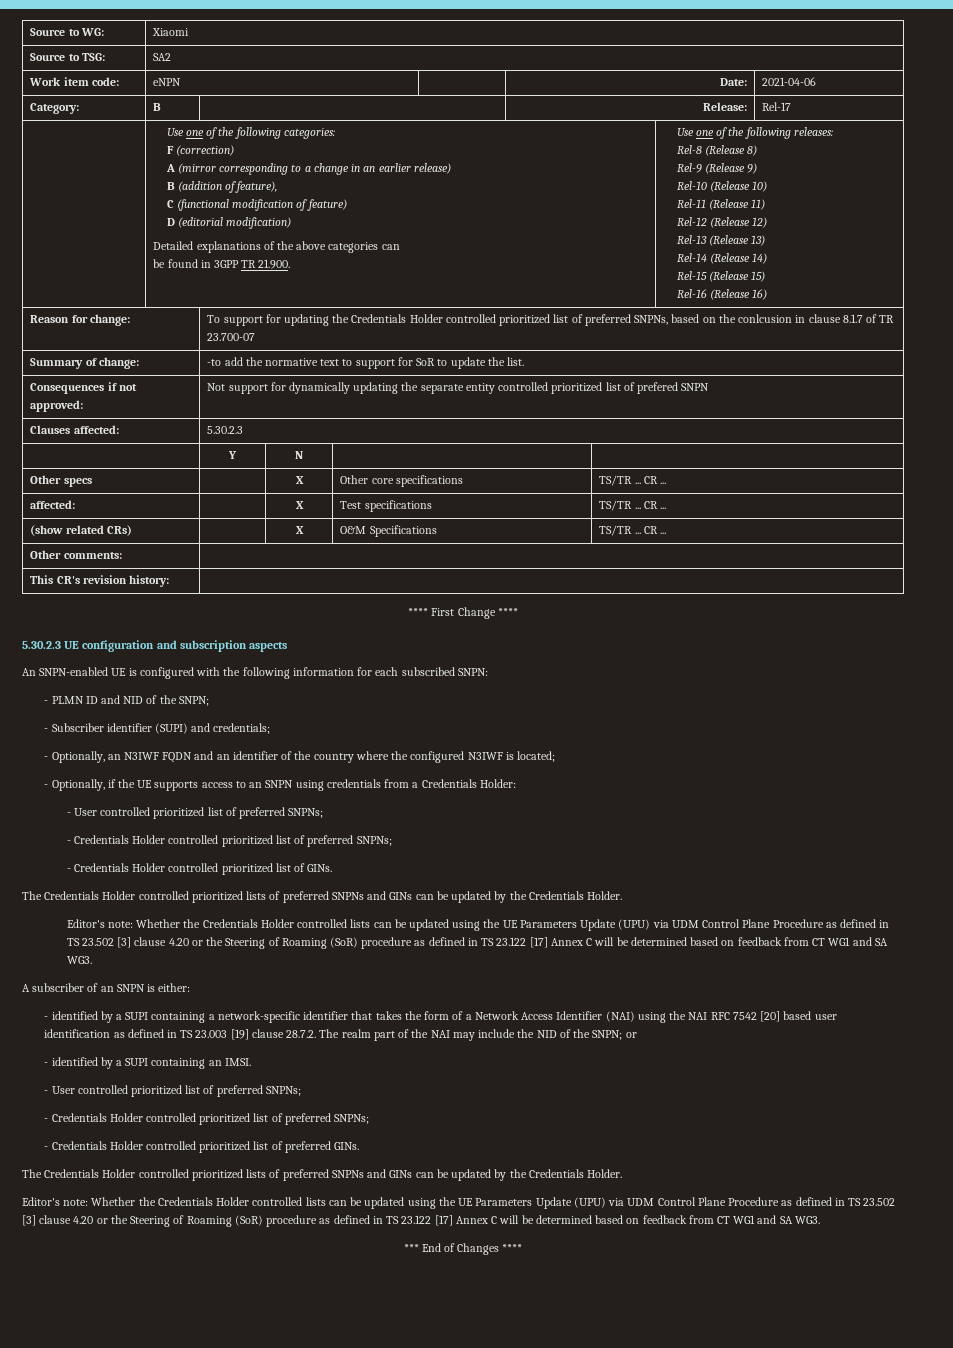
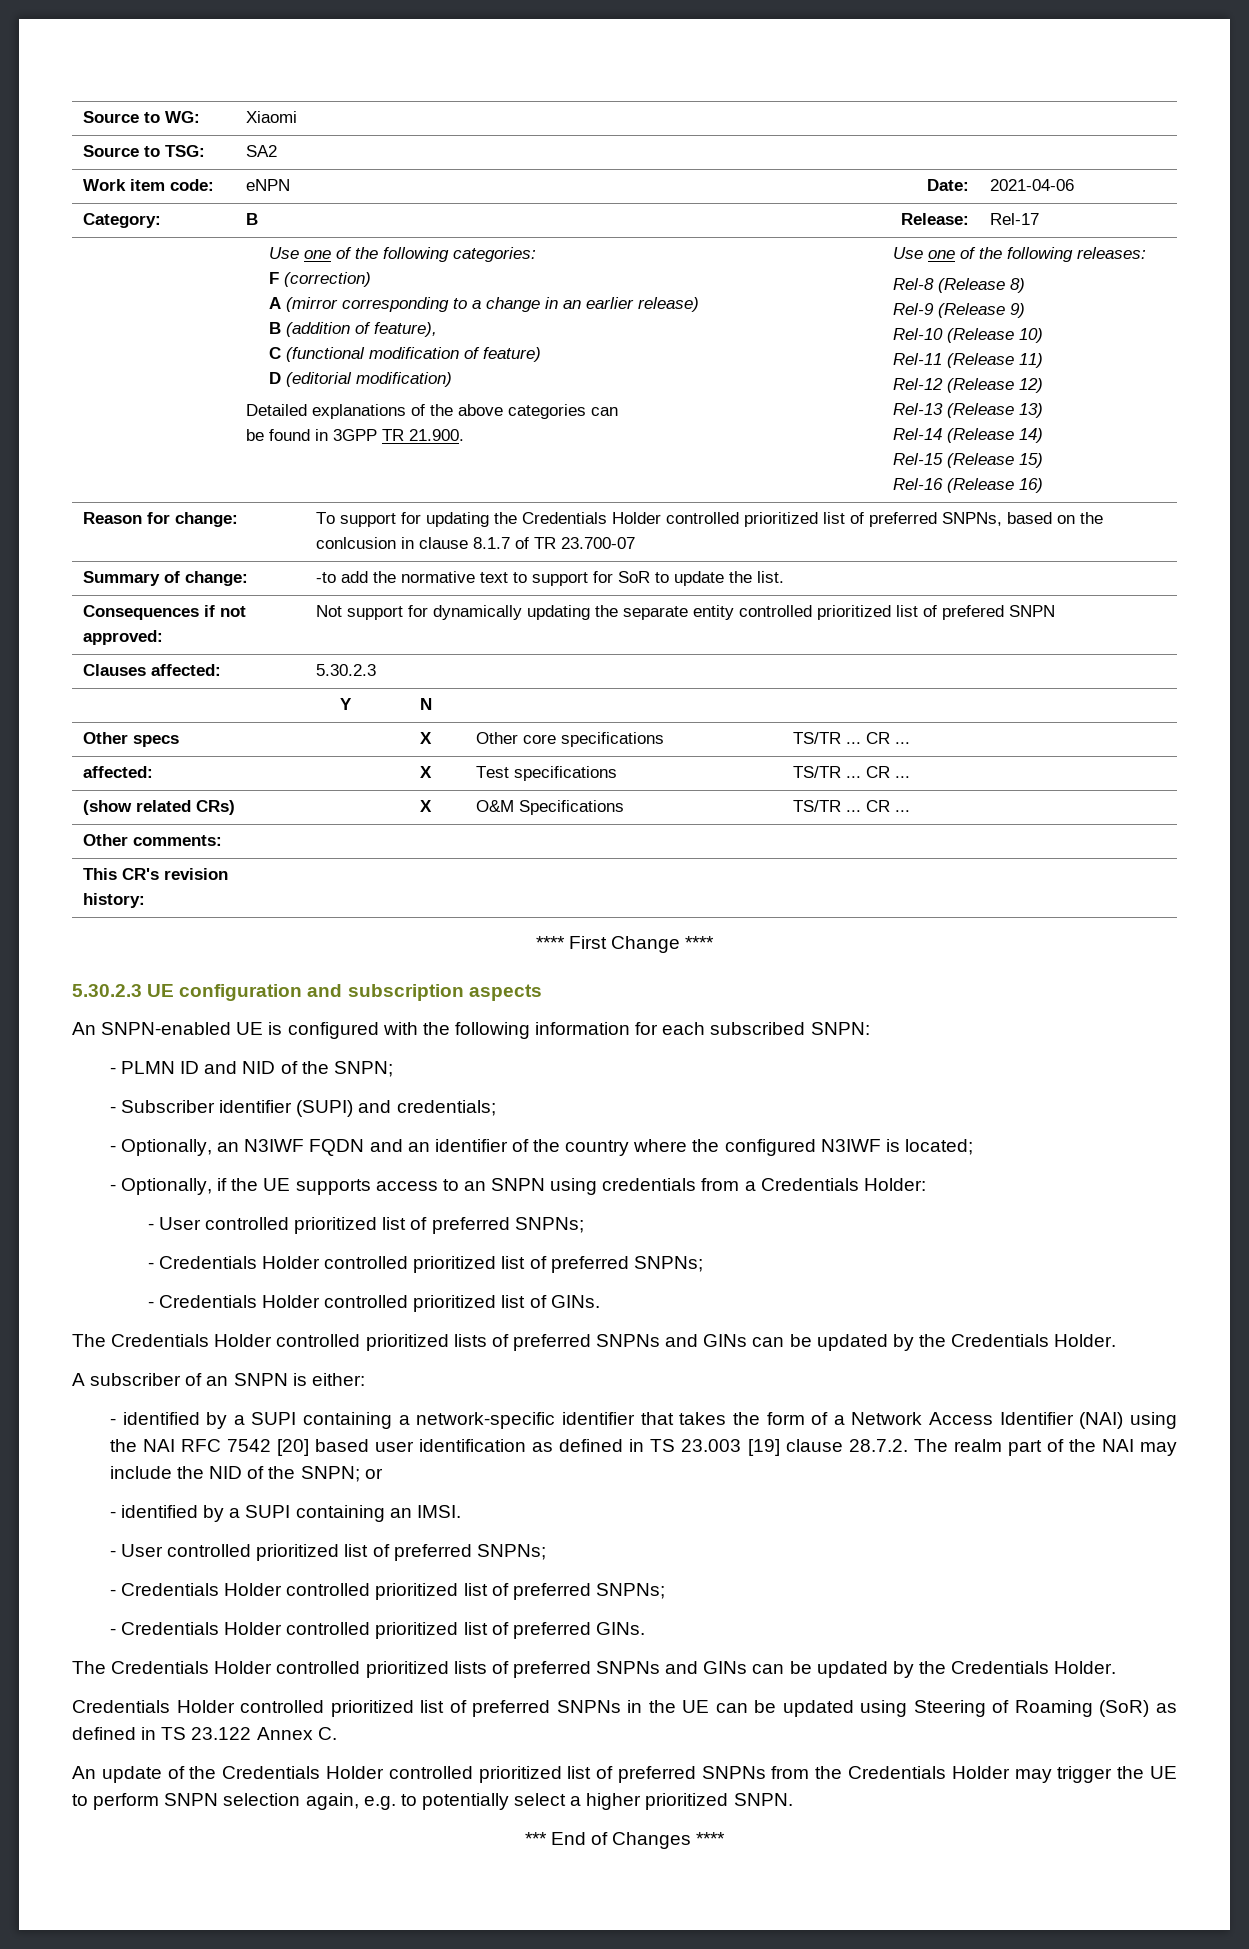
[66,919,890,931] [66,937,888,949] [66,956,92,964] // Editor's note: Whether the Credentials Holder controlled lists can be updated using the UE Parameters Update (UPU) via UDM Control Plane Procedure as defined in TS 23.502 [3] clause 4.20 or the Steering of Roaming (SoR) procedure as defined in TS 23.122 [17] Annex C will be determined based on feedback from CT WG1 and SA WG3. -> (1117, 1340) none
[22,1197,896,1209] [22,1215,820,1227] Editor's note: Whether the Credentials Holder controlled lists can be updated using the UE Parameters Update (UPU) via UDM Control Plane Procedure as defined in TS 23.502 [3] clause 4.20 or the Steering of Roaming (SoR) procedure as defined in TS 23.122 [17] Annex C will be determined based on feedback from CT WG1 and SA WG3. -> [72,1700,1177,1717] [72,1727,337,1740] [72,1766,1177,1783] [72,1793,793,1810] Credentials Holder controlled prioritized list of preferred SNPNs in the UE can be updated using Steering of Roaming (SoR) as defined in TS 23.122 Annex C. // An update of the Credentials Holder controlled prioritized list of preferred SNPNs from the Credentials Holder may trigger the UE to perform SNPN selection again, e.g. to potentially select a higher prioritized SNPN.

